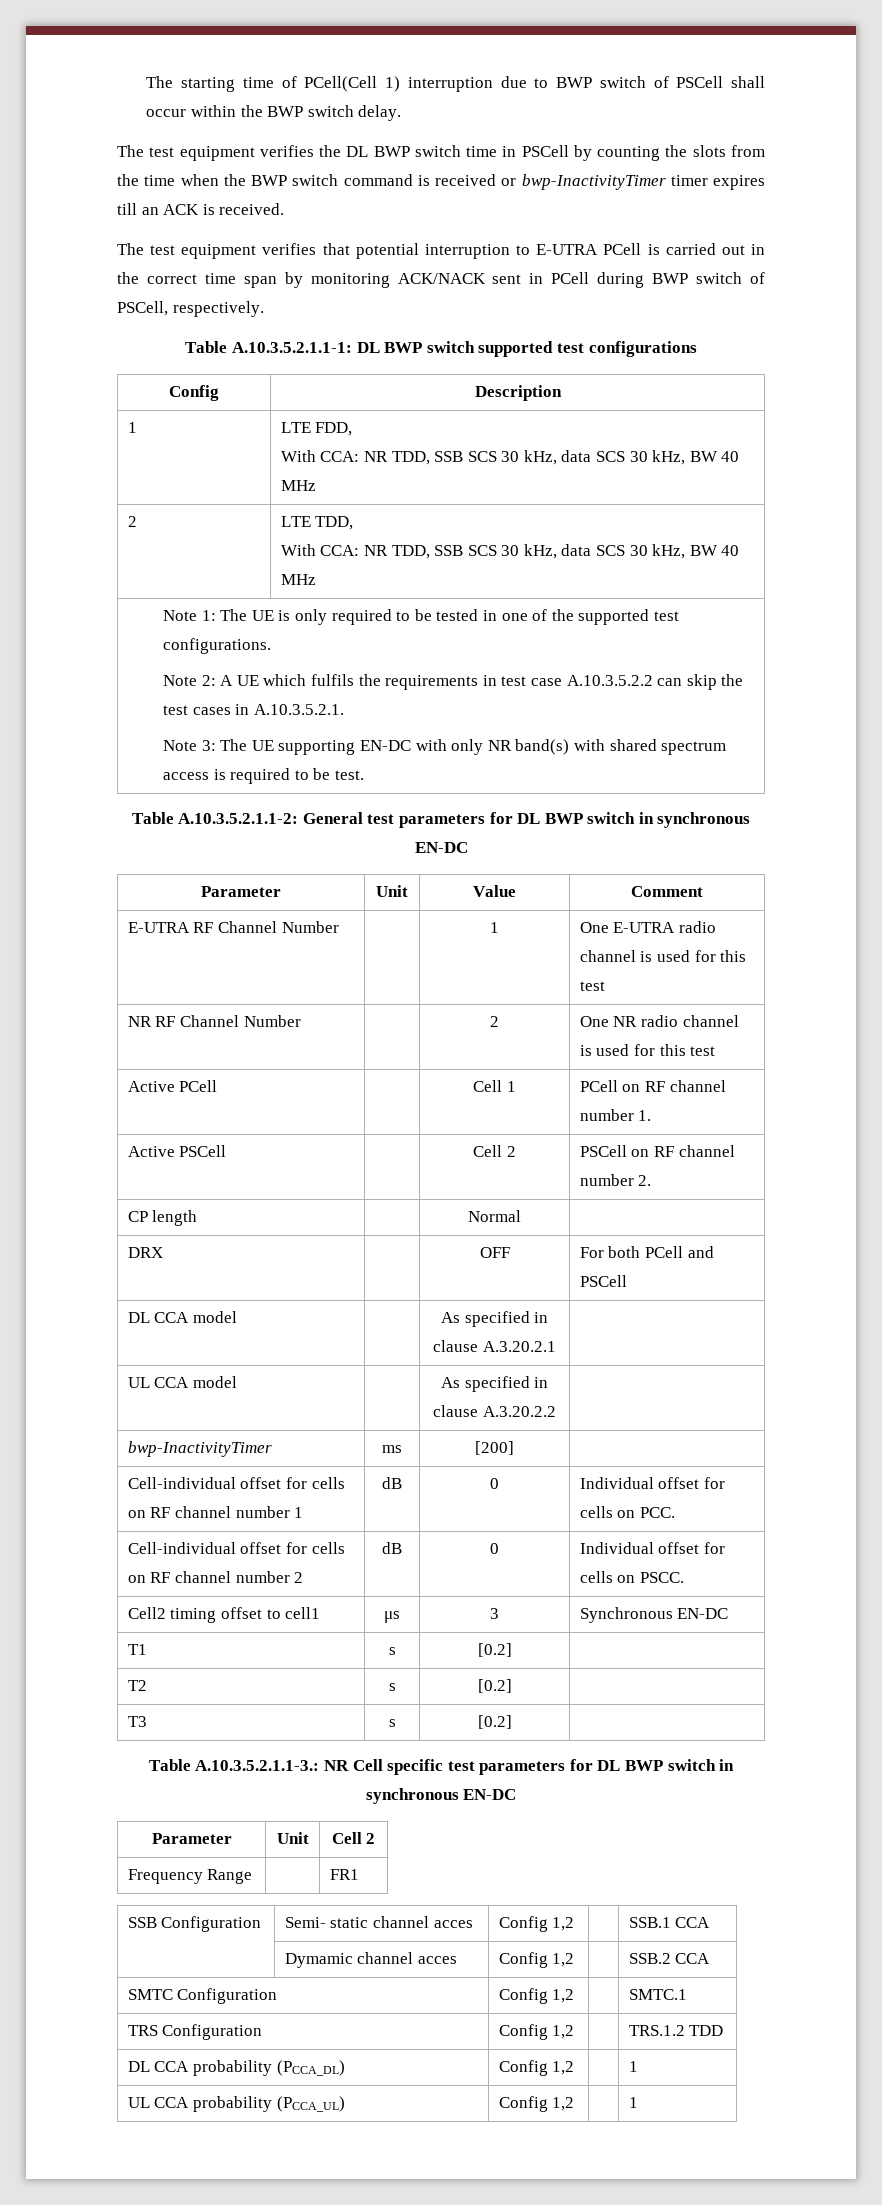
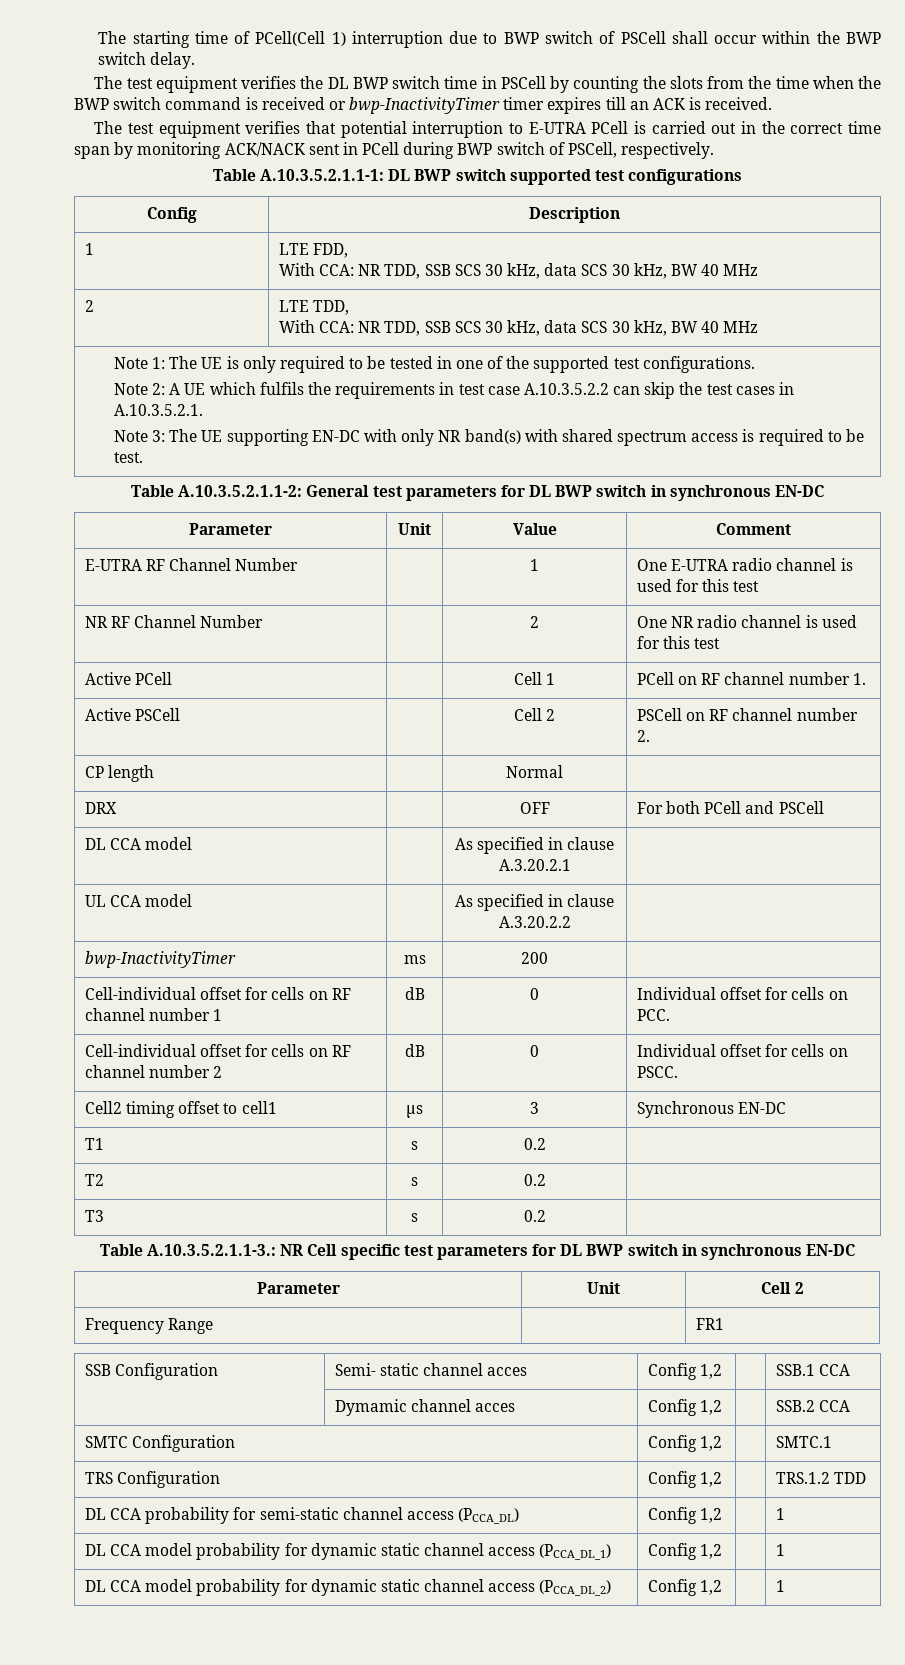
[475,1441,514,1455] [200] -> [521,952,548,964] 200
[477,1643,512,1657] [0.2] -> [523,1138,546,1150] 0.2
[477,1679,512,1693] [0.2] -> [523,1174,546,1186] 0.2
[477,1715,512,1729] [0.2] -> [523,1210,546,1222] 0.2
(272, 2068) none -> [233,1507,454,1520] for semi-static channel access
[127,2096,345,2112] UL CCA probability (PCCA_UL) -> [84,1543,612,1560] [647,1543,722,1560] [775,1544,785,1556] [84,1579,612,1596] DL CCA model probability for dynamic static channel access (PCCA_DL_1) | Config 1,2 | | 1 // DL CCA model probability for dynamic static channel access (PCCA_DL_2)

